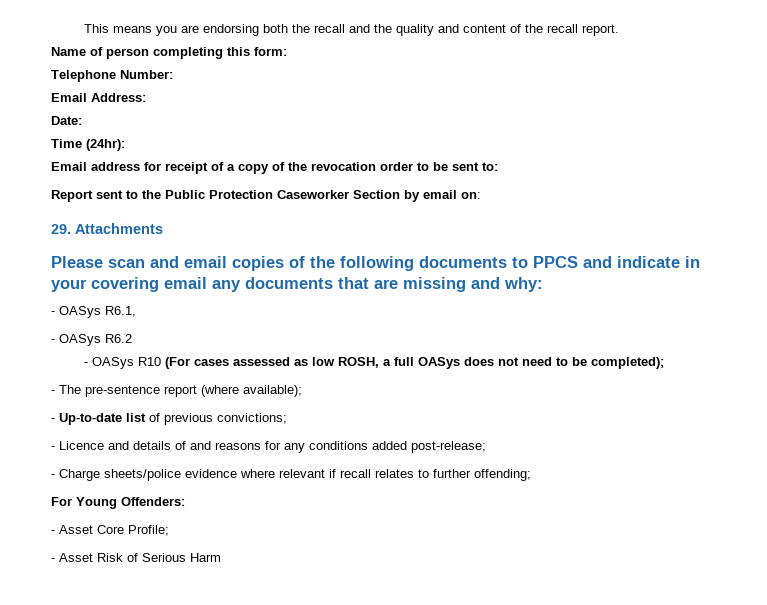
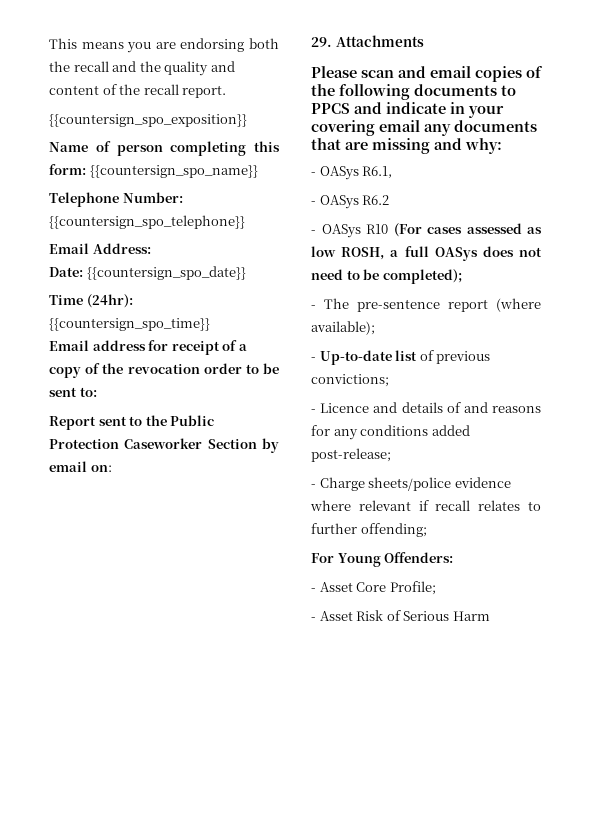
(620, 30) none -> [49,114,247,127] // {{countersign_spo_exposition}}
(287, 51) none -> [89,165,258,178] {{countersign_spo_name}}
(173, 74) none -> [49,215,245,229] {{countersign_spo_telephone}}
(82, 120) none -> [86,266,246,280] {{countersign_spo_date}}
(125, 145) none -> [49,318,210,331] {{countersign_spo_time}}

